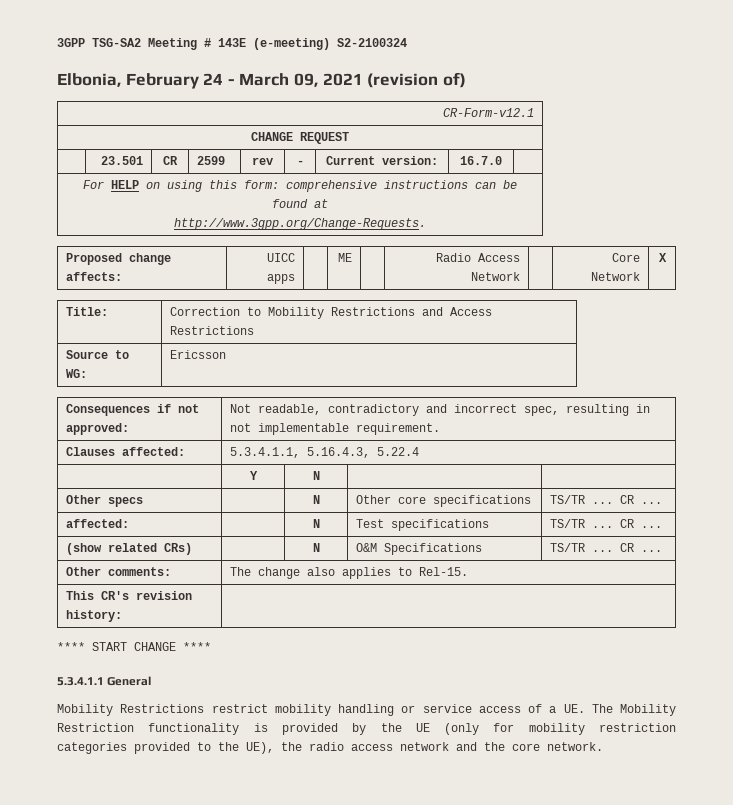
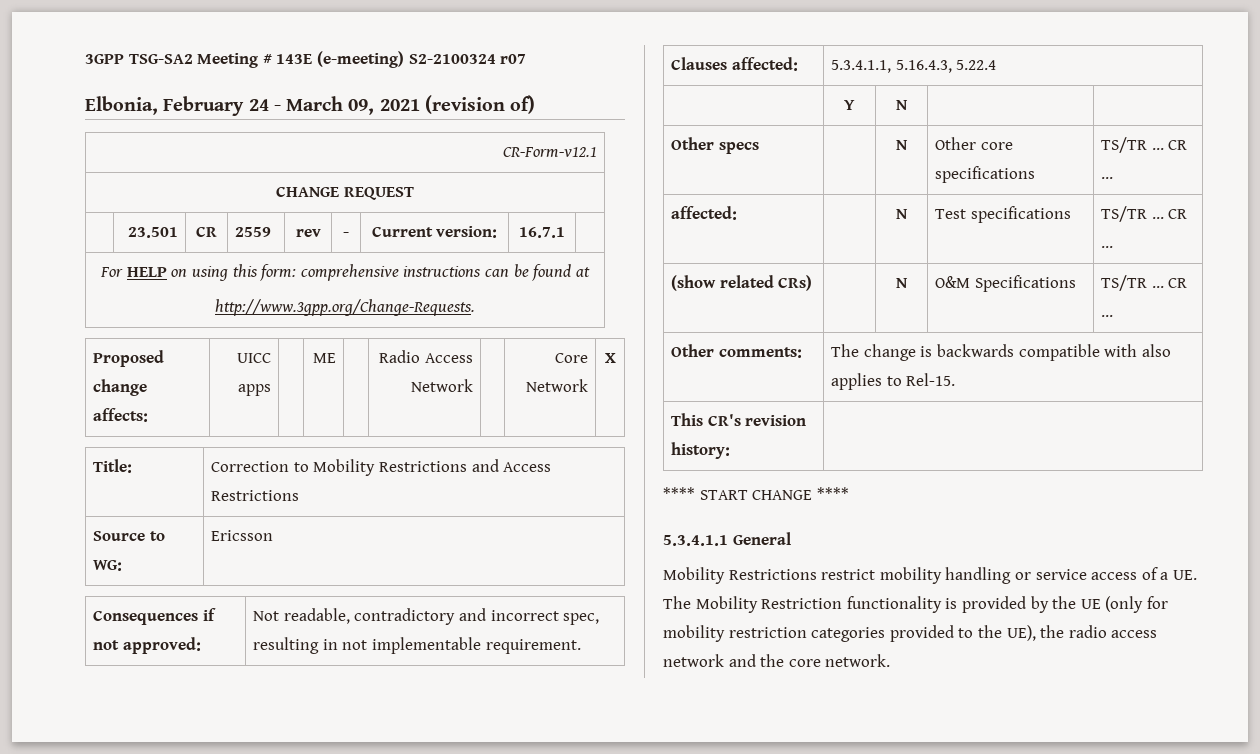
(407, 42) none -> [500,54,527,64] r07
[197,156,226,165] 2599 -> [235,227,272,237] 2559
[460,156,502,165] 16.7.0 -> [519,227,565,238] 16.7.1
(301, 573) none -> [920,344,1138,361] is backwards compatible with

